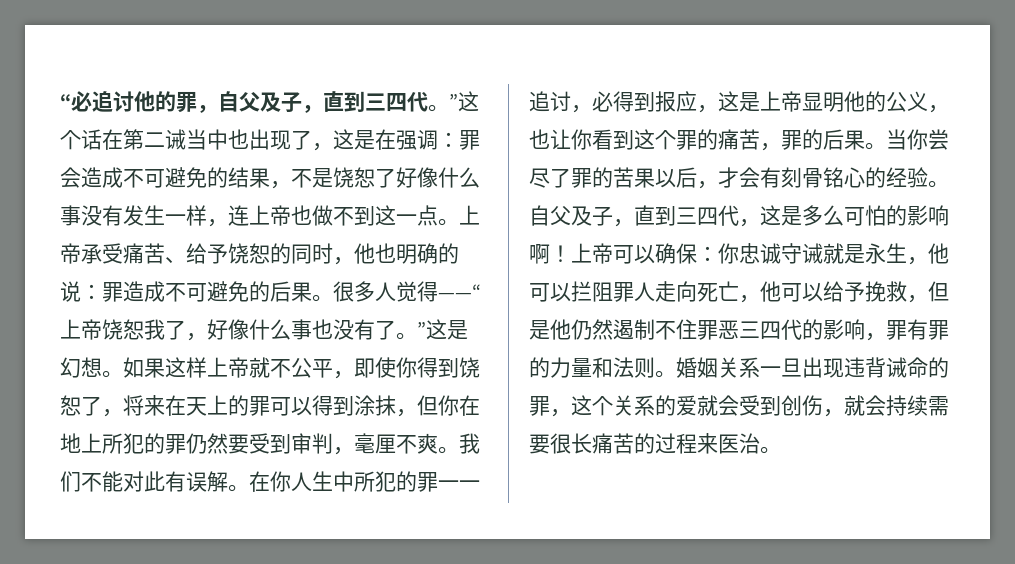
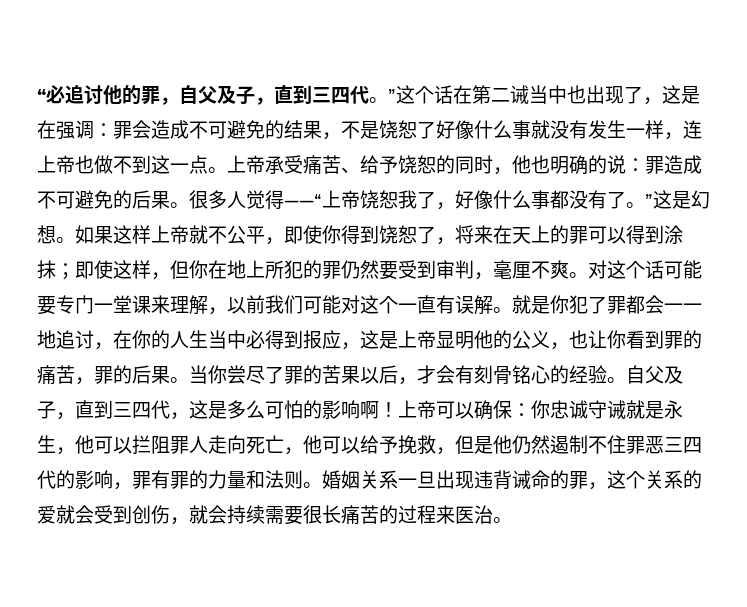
(81, 215) none -> [531,120,550,139] 就
[312,319,333,339] 也 -> [550,190,569,209] 都
(396, 405) none -> [56,260,151,280] ；即使这样
[459,433,480,454] [60,471,480,492] [529,91,592,113] 我们不能对此有误解。在你人生中所犯的罪一一追讨， -> [588,260,702,279] [37,295,702,315] [37,330,246,350] 对这个话可能要专门一堂课来理解，以前我们可能对这个一直有误解。就是你犯了罪都会一一地追讨，在你的人生当中
[634,129,676,150] 这个 -> (664, 339) none

